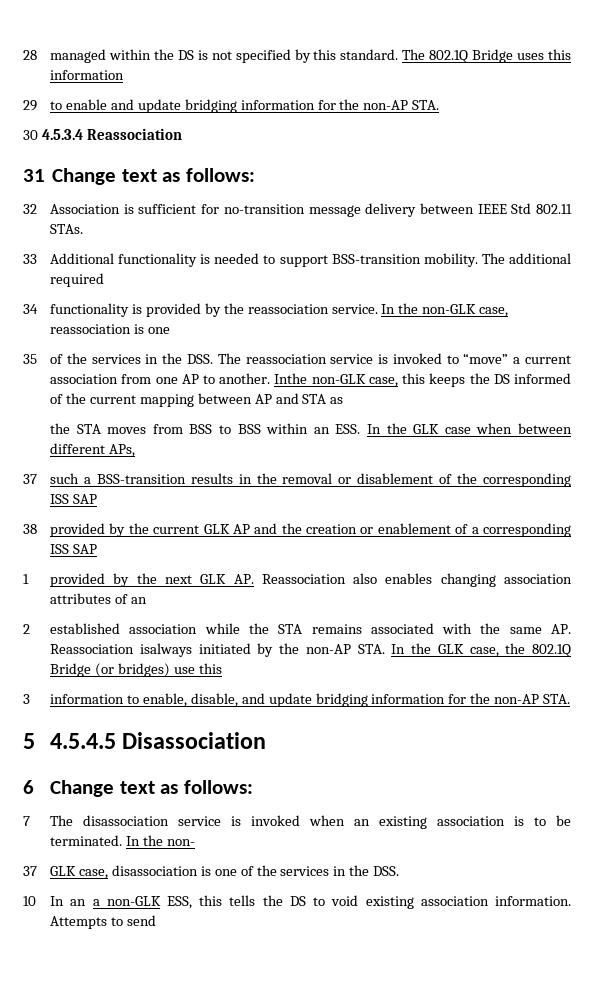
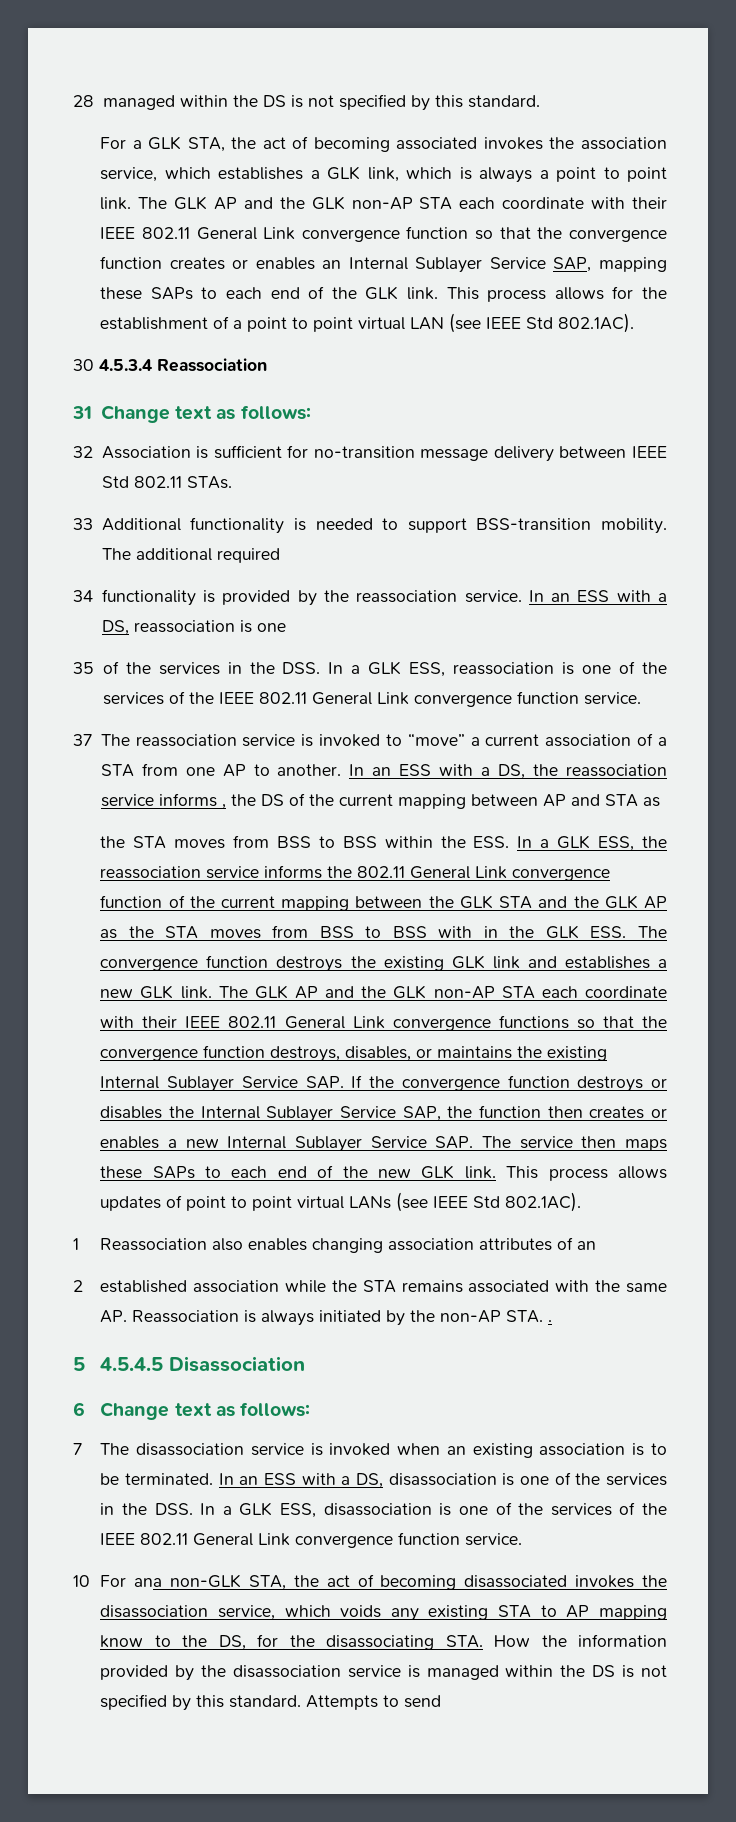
[402,49,572,63] [50,70,125,80] [23,99,440,113] The 802.1Q Bridge uses this information // 29 to enable and update bridging information for the non-AP STA. -> [100,136,667,152] [100,166,668,183] [100,196,667,210] [100,226,667,242] [100,256,667,273] [100,286,667,302] [100,313,635,333] // For a GLK STA, the act of becoming associated invokes the association service, which establishes a GLK link, which is always a point to point link. The GLK AP and the GLK non-AP STA each coordinate with their IEEE 802.11 General Link convergence function so that the convergence function creates or enables an Internal Sublayer Service SAP, mapping these SAPs to each end of the GLK link. This process allows for the establishment of a point to point virtual LAN (see IEEE Std 802.1AC).
[398,303,509,317] the non-GLK case, -> [551,590,667,602] [101,620,129,635] an ESS with a DS,
(213, 359) none -> [328,661,667,677] [102,691,641,707] [73,734,92,746] In a GLK ESS, reassociation is one of the services of the IEEE 802.11 General Link convergence function service. // 37
(119, 379) none -> [637,733,667,746] [100,764,134,777] of a STA
[274,373,571,387] Inthe non-GLK case, this keeps the DS informed -> [349,764,667,779] [100,793,284,809] In an ESS with a DS, the reassociation service informs , the DS
[313,427,330,434] an -> [440,836,466,848] the
[386,423,573,434] [50,443,135,457] [23,473,571,487] [50,494,97,504] [23,523,571,537] [50,544,97,554] [23,573,254,587] the GLK case when between different APs, // 37 such a BSS-transition results in the removal or disablement of the corresponding ISS SAP // 38 provided by the current GLK AP and the creation or enablement of a corresponding ISS SAP // 1 provided by the next GLK AP. -> [540,835,667,851] [100,865,611,881] [100,895,668,911] [100,925,667,939] [100,955,668,972] [100,985,667,999] [100,1015,667,1031] [100,1045,608,1062] [100,1075,667,1092] [100,1105,667,1122] [100,1136,667,1152] [100,1165,667,1181] [100,1192,582,1212] [73,1238,79,1250] a GLK ESS, the reassociation service informs the 802.11 General Link convergence function of the current mapping between the GLK STA and the GLK AP as the STA moves from BSS to BSS with in the GLK ESS. The convergence function destroys the existing GLK link and establishes a new GLK link. The GLK AP and the GLK non-AP STA each coordinate with their IEEE 802.11 General Link convergence functions so that the convergence function destroys, disables, or maintains the existing Internal Sublayer Service SAP. If the convergence function destroys or disables the Internal Sublayer Service SAP, the function then creates or enables a new Internal Sublayer Service SAP. The service then maps these SAPs to each end of the new GLK link. This process allows updates of point to point virtual LANs (see IEEE Std 802.1AC). // 1
[139,643,192,657] isalways -> [244,1310,315,1326] is always
[391,643,571,657] [50,663,222,677] [23,693,571,707] In the GLK case, the 802.1Q Bridge (or bridges) use this // 3 information to enable, disable, and update bridging information for the non-AP STA. -> [548,1320,553,1322] .
[142,835,195,846] [23,866,108,879] the non- // 37 GLK case, -> [239,1473,383,1488] an ESS with a DS,
[23,895,571,909] // 10 In an a non-GLK ESS, this tells the DS to void existing association information. -> [200,1502,667,1518] [100,1532,523,1548] [73,1574,667,1590] [100,1605,667,1621] [100,1634,667,1650] [100,1665,668,1681] [100,1694,302,1711] In a GLK ESS, disassociation is one of the services of the IEEE 802.11 General Link convergence function service. // 10 For ana non-GLK STA, the act of becoming disassociated invokes the disassociation service, which voids any existing STA to AP mapping know to the DS, for the disassociating STA. How the information provided by the disassociation service is managed within the DS is not specified by this standard.

